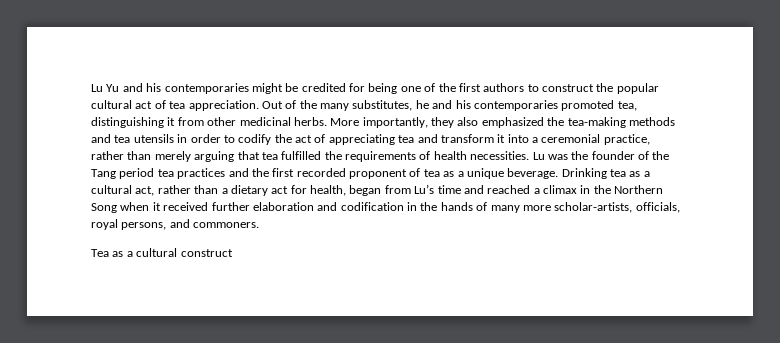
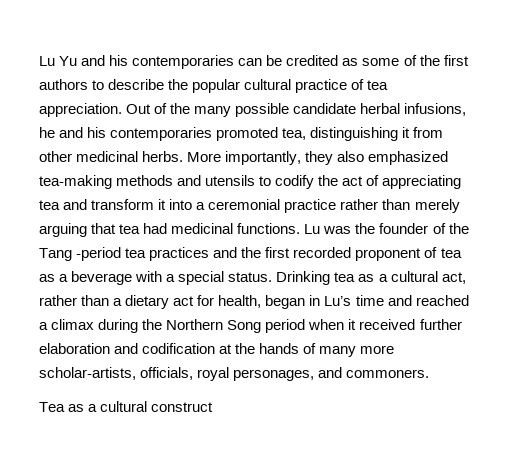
[251,83,283,94] might -> [238,58,263,66] can
[349,83,421,94] for being one -> [342,58,400,66] as some
[542,84,594,92] construct -> [108,79,165,90] describe
[135,101,153,109] act -> [295,79,348,93] practice
[352,100,413,111] substitutes, -> [235,103,467,117] possible candidate herbal infusions,
[547,117,565,126] the -> (449, 158) none
[114,134,221,143] tea utensils in order -> [205,175,256,186] utensils
[603,134,650,145] practice, -> [284,199,337,213] practice
[281,151,530,162] fulfilled the requirements of health necessities. -> [143,223,301,234] had medicinal functions.
[119,168,155,179] period -> [76,247,122,261] -period
[466,168,559,179] unique beverage. -> [71,271,273,285] beverage with a special status.
[384,185,411,194] from -> [309,295,321,306] in
[580,185,591,194] in -> [98,319,139,333] during
(117, 208) none -> [265,319,306,333] period
[407,202,417,211] in -> [219,344,233,354] at
[121,222,167,230] persons, -> [233,369,315,381] personages,

